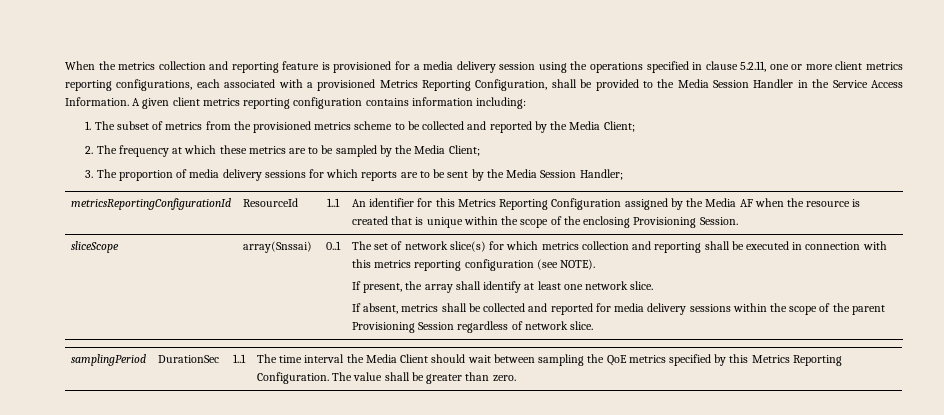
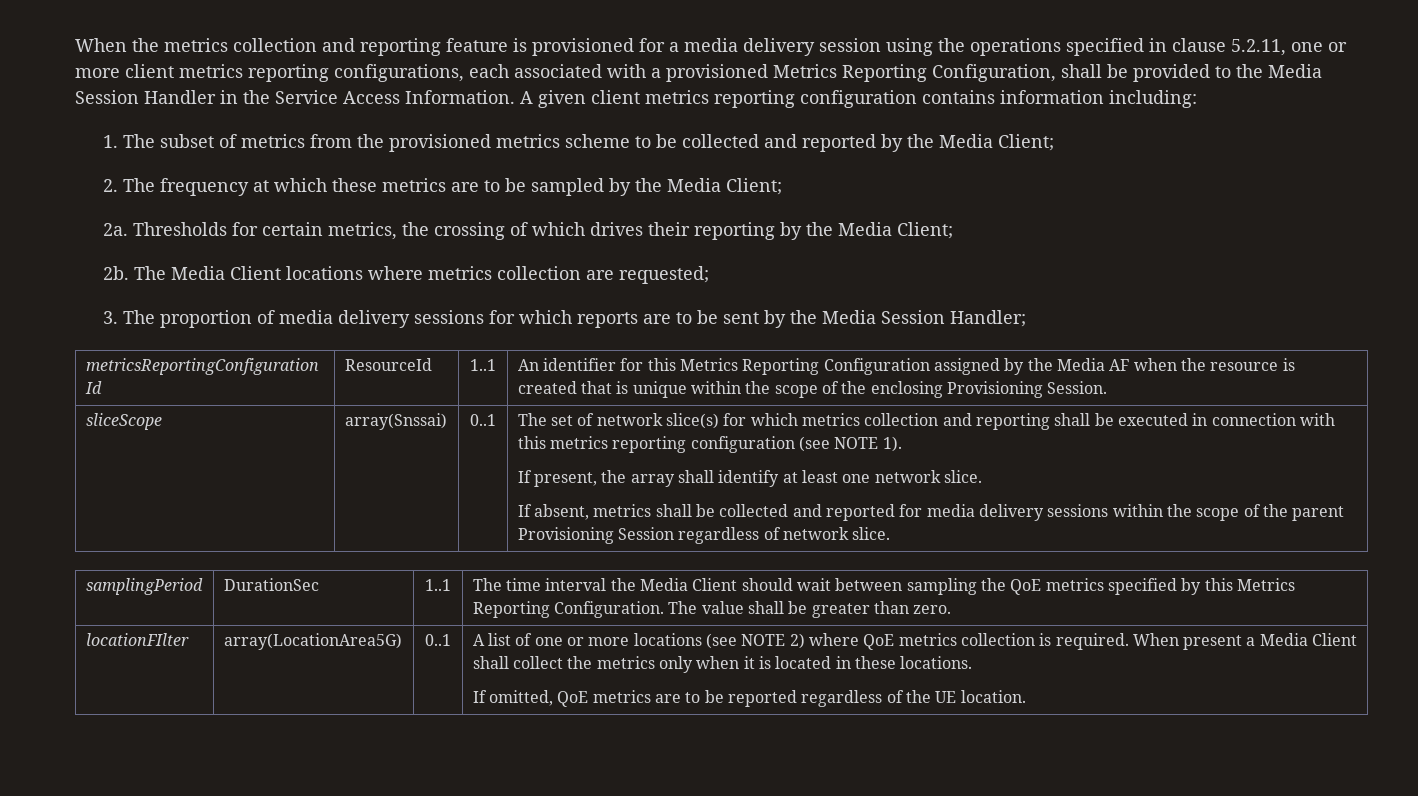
(480, 150) none -> [102,222,953,240] [102,266,709,284] // 2a. Thresholds for certain metrics, the crossing of which drives their reporting by the Media Client; // 2b. The Media Client locations where metrics collection are requested;
[560,259,596,270] NOTE). -> [834,436,902,452] NOTE 1).
(516, 378) none -> [85,633,189,646] [223,633,402,650] [425,634,451,646] [472,633,1358,650] [472,656,973,673] [472,690,1026,707] // locationFIlter | array(LocationArea5G) | 0..1 | A list of one or more locations (see NOTE 2) where QoE metrics collection is required. When present a Media Client shall collect the metrics only when it is located in these locations. // If omitted, QoE metrics are to be reported regardless of the UE location.

